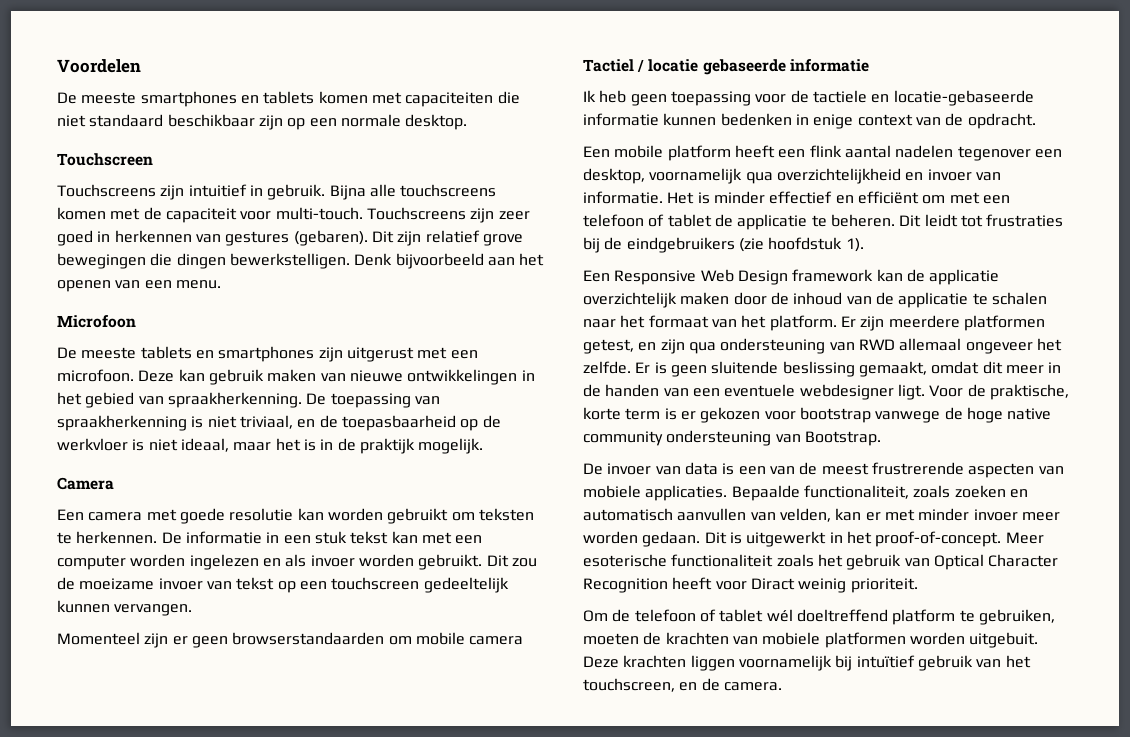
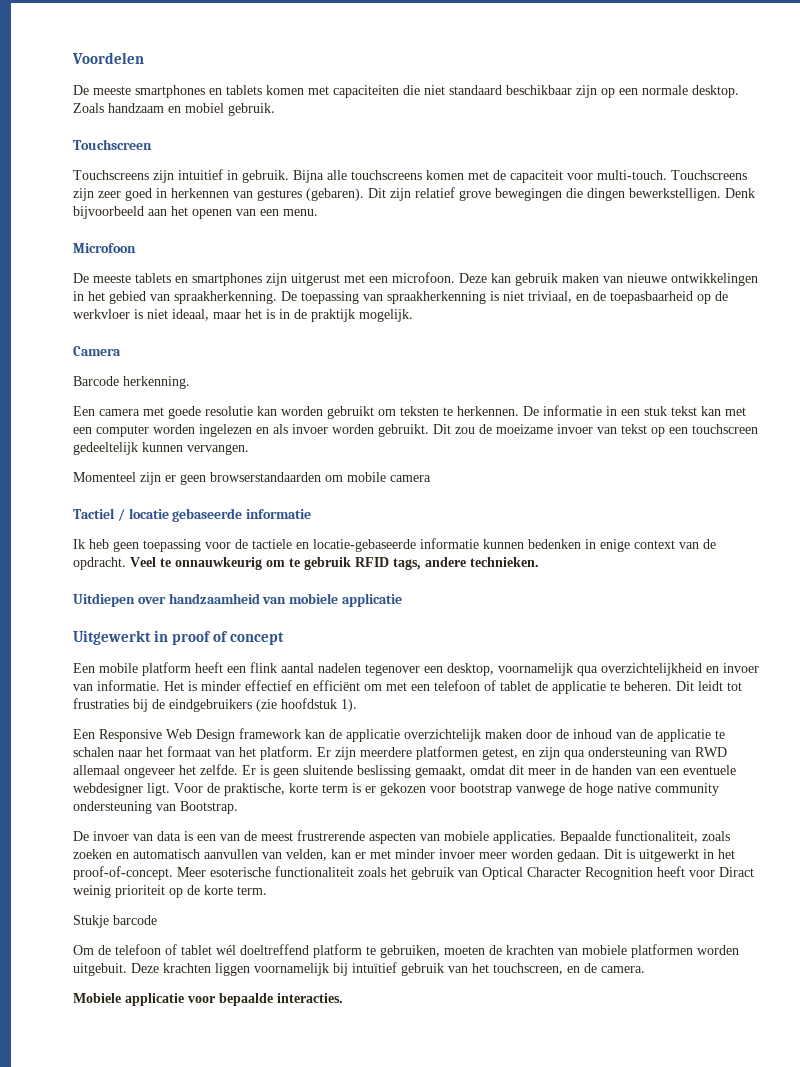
(468, 122) none -> [73,103,275,116] Zoals handzaam en mobiel gebruik.
(114, 483) none -> [73,376,190,389] // Barcode herkenning.
(1036, 121) none -> [130,557,539,570] [73,593,402,607] [73,630,285,645] Veel te onnauwkeurig om te gebruik RFID tags, andere technieken. // Uitdiepen over handzaamheid van mobiele applicatie // Uitgewerkt in proof of concept
[850,578,918,593] prioriteit. -> [115,885,267,898] [73,915,157,928] prioriteit op de korte term. // Stukje barcode
(782, 686) none -> [73,993,343,1006] // Mobiele applicatie voor bepaalde interacties.

